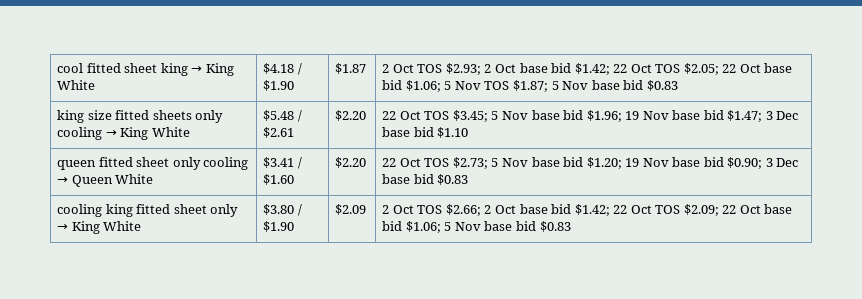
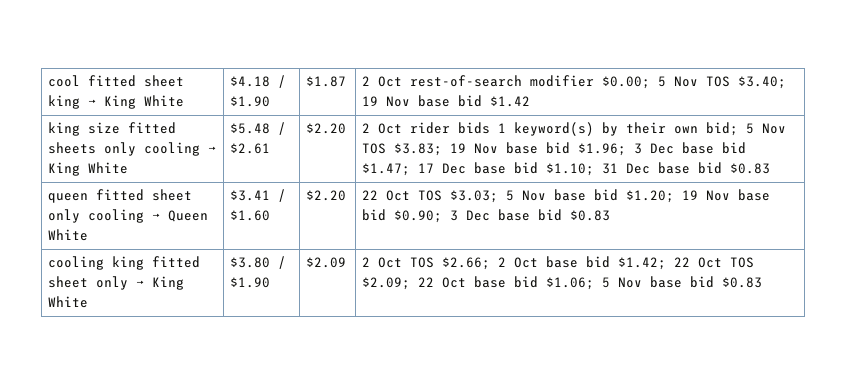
[417,63,793,75] [382,80,678,92] TOS $2.93; 2 Oct base bid $1.42; 22 Oct TOS $2.05; 22 Oct base bid $1.06; 5 Nov TOS $1.87; 5 Nov base bid $0.83 -> [410,75,787,89] [362,95,531,107] rest-of-search modifier $0.00; 5 Nov TOS $3.40; 19 Nov base bid $1.42
[382,110,799,122] [382,127,469,138] 22 Oct TOS $3.45; 5 Nov base bid $1.96; 19 Nov base bid $1.47; 3 Dec base bid $1.10 -> [362,122,787,136] [362,142,747,156] [362,162,771,176] 2 Oct rider bids 1 keyword(s) by their own bid; 5 Nov TOS $3.83; 19 Nov base bid $1.96; 3 Dec base bid $1.47; 17 Dec base bid $1.10; 31 Dec base bid $0.83
[452,157,488,169] $2.73; -> [450,190,499,203] $3.03;

